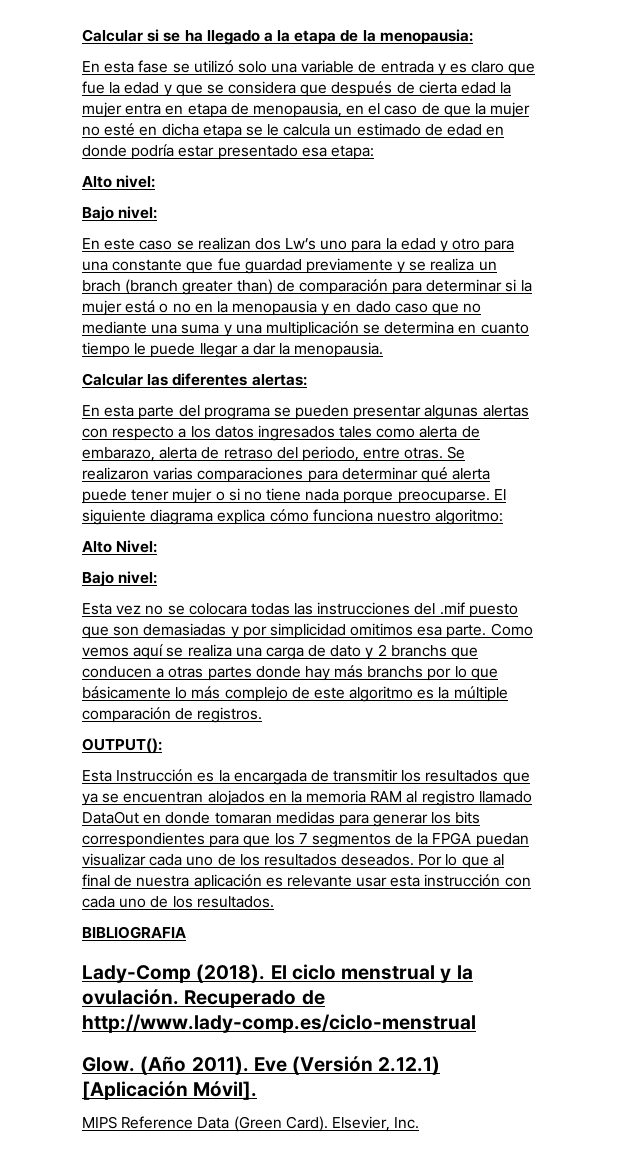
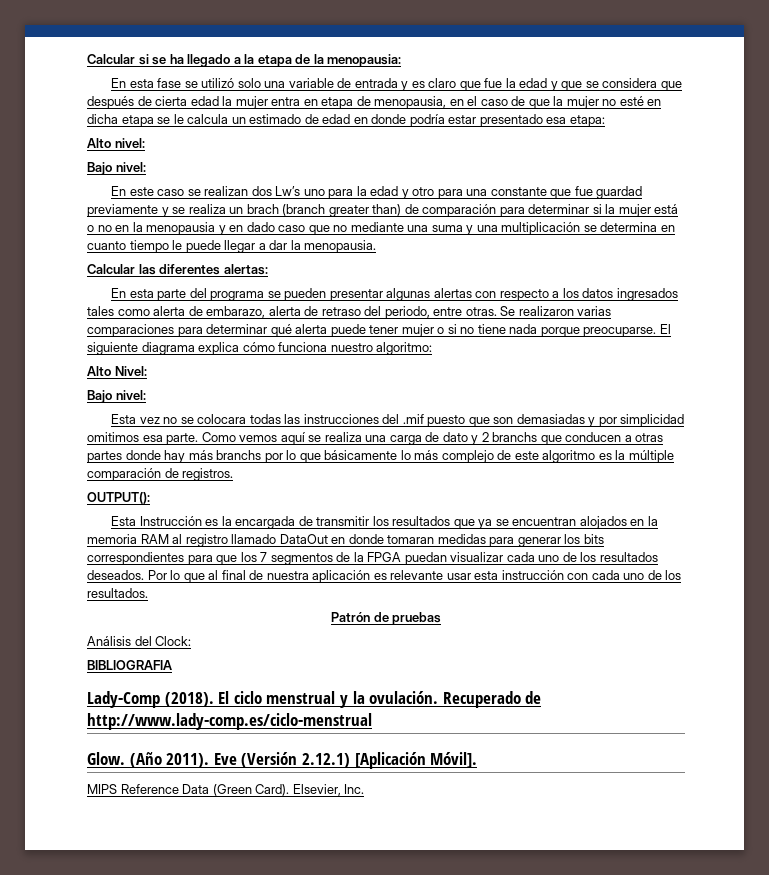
(274, 902) none -> [330,612,442,625] [87,636,192,646] // Patrón de pruebas // Análisis del Clock:

